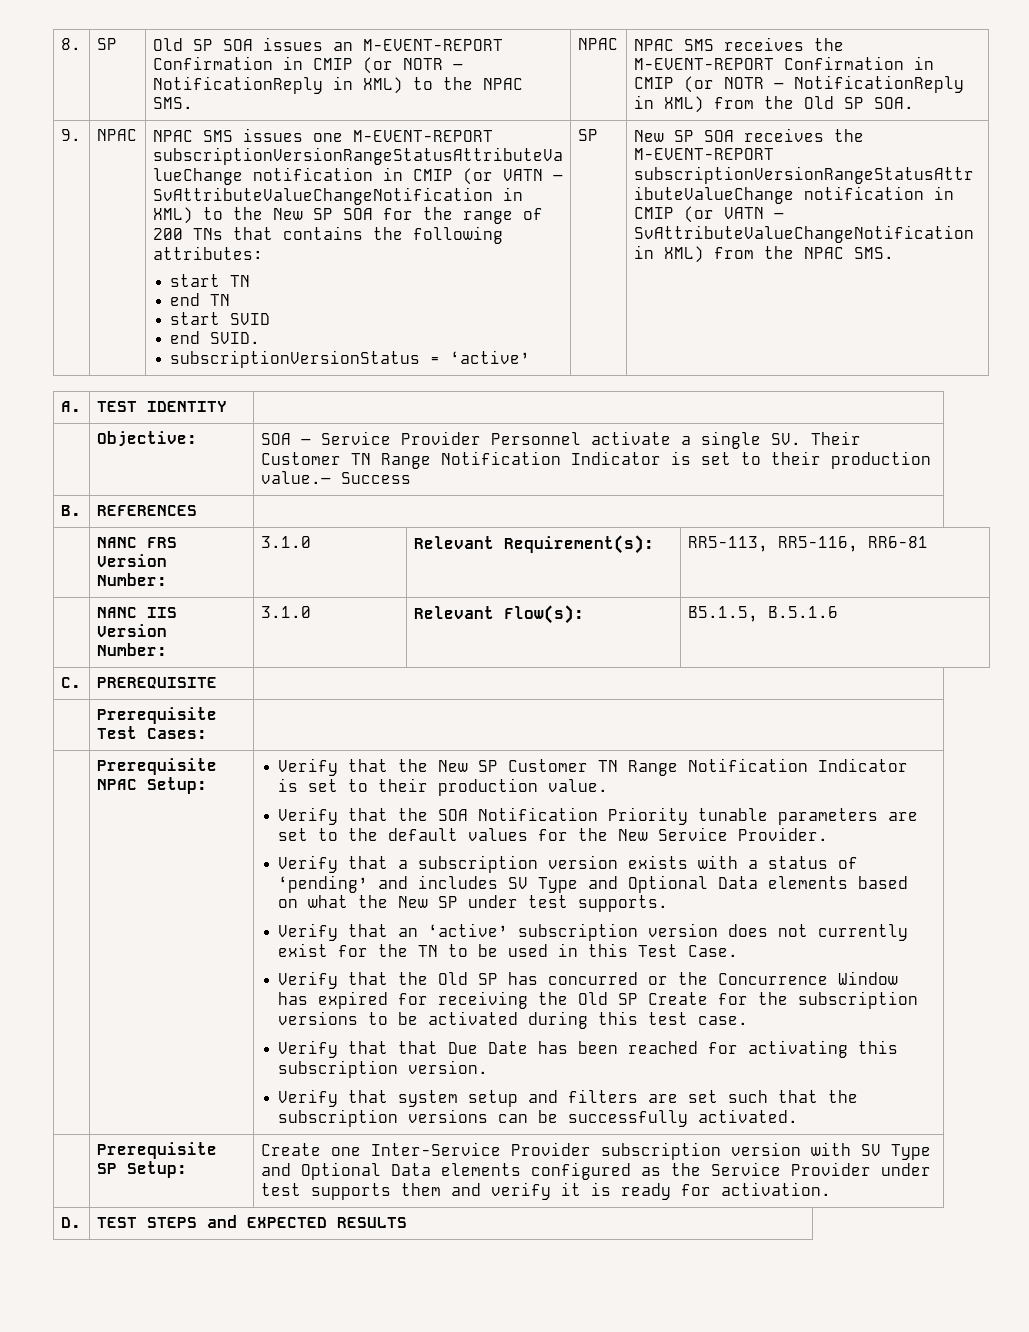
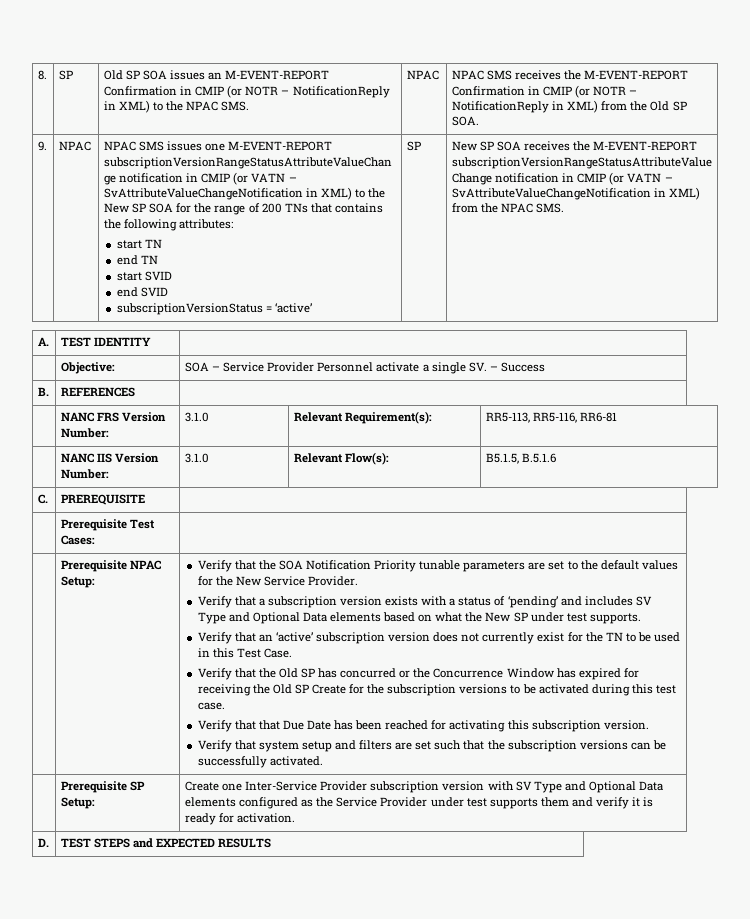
[209,332,260,344] SVID. -> [140,287,168,297] SVID
[810,431,861,445] [260,451,931,469] [260,471,331,484] Their Customer TN Range Notification Indicator is set to their production value.– -> [489,366,498,371] –
[437,758,908,776] [277,778,608,796] [277,807,428,825] New SP Customer TN Range Notification Indicator is set to their production value. // Verify that the -> (276, 565) none

